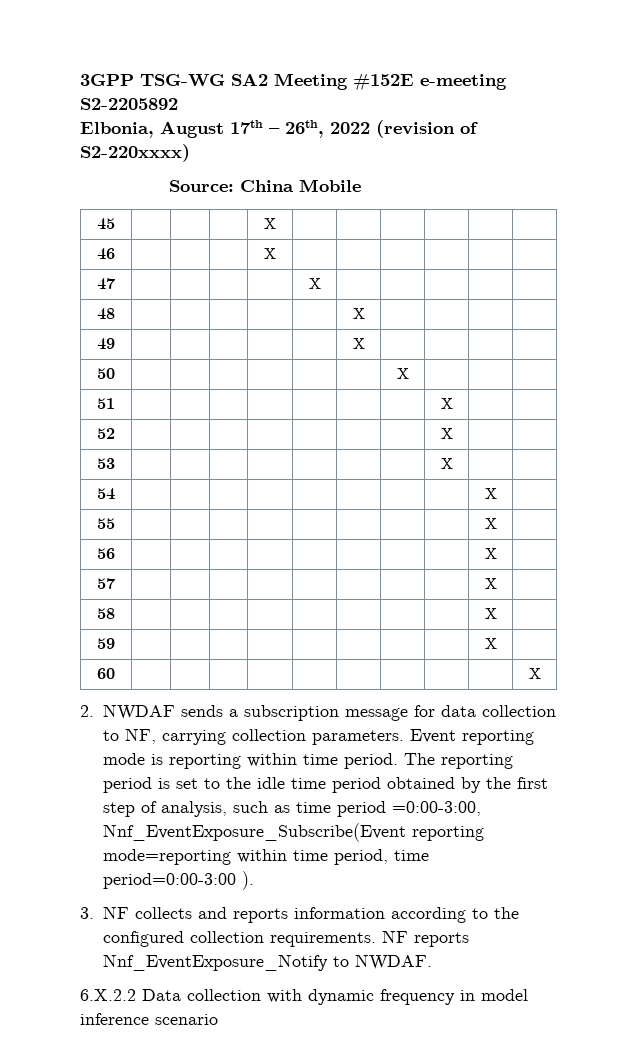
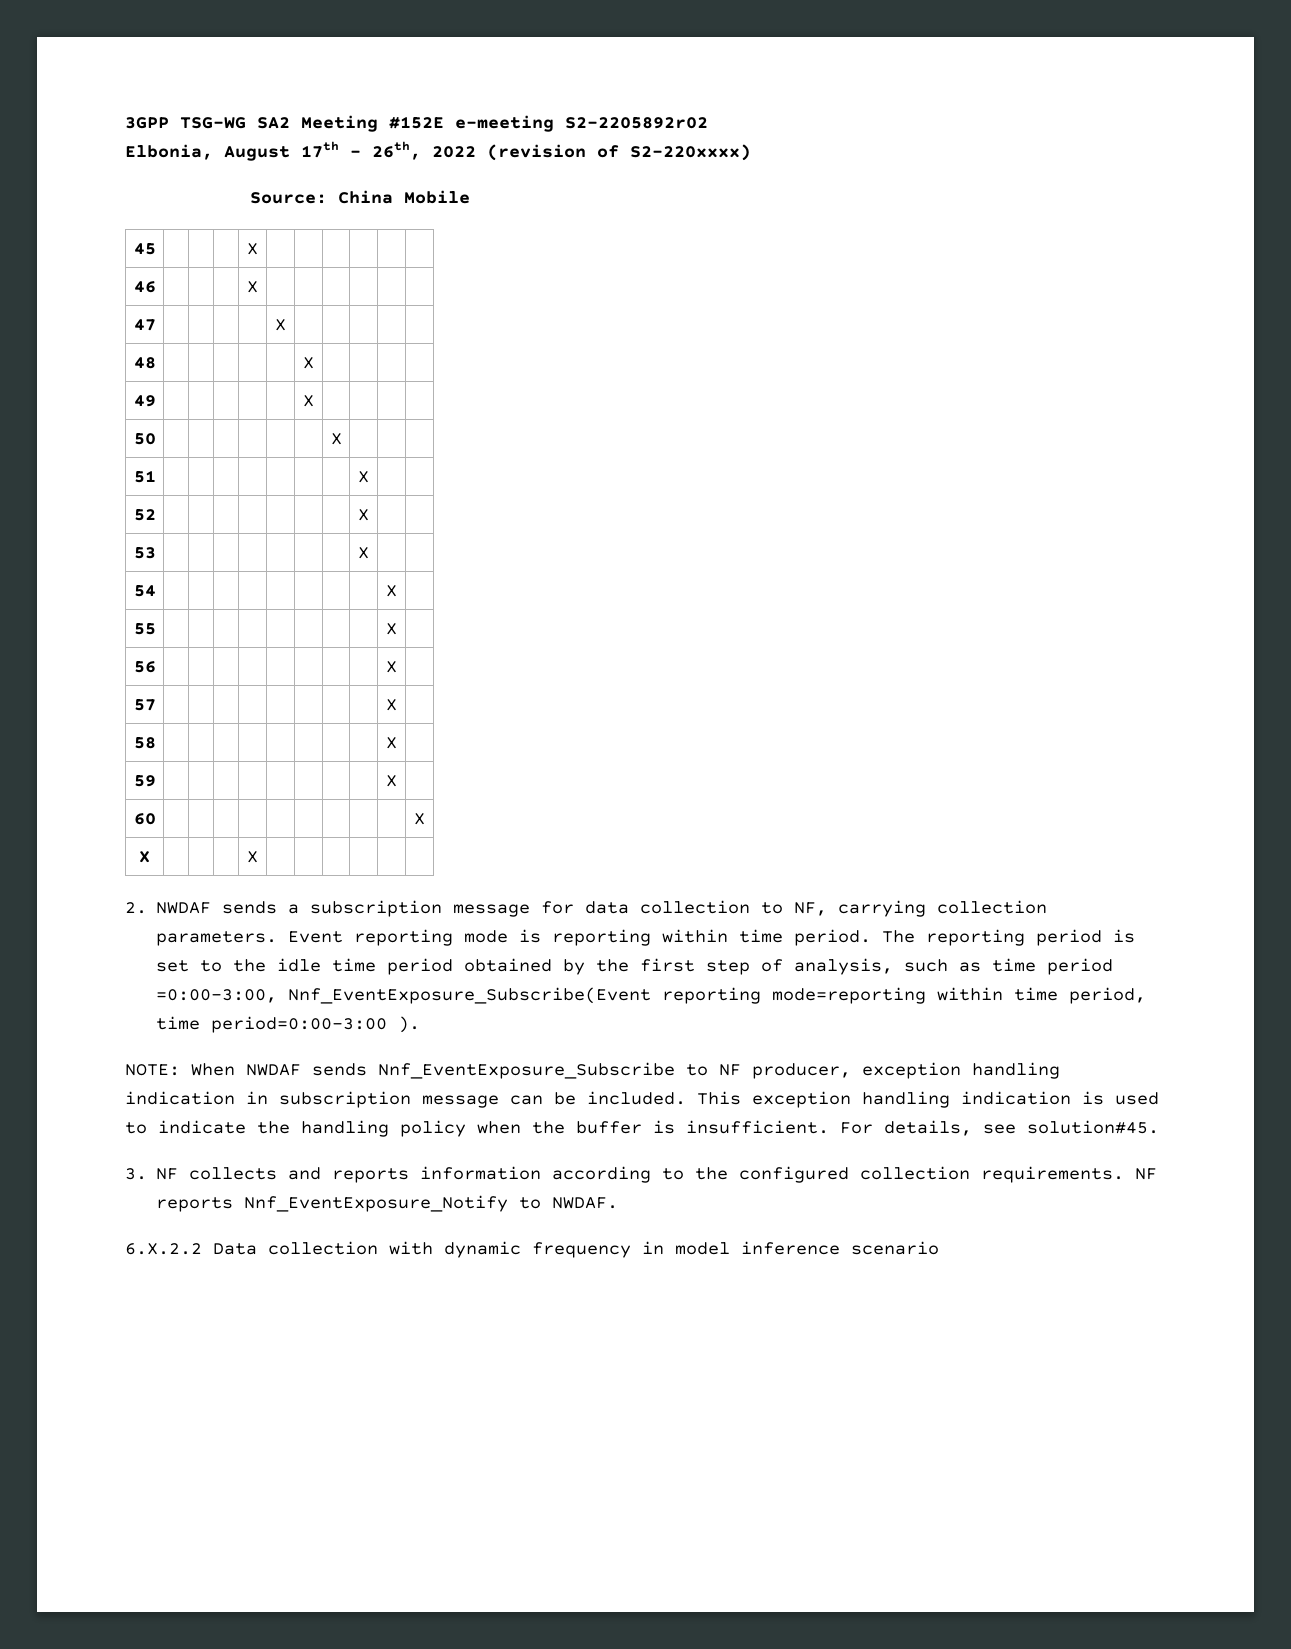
[80,98,178,110] S2-2205892 -> [565,117,708,129] S2-2205892r02
(541, 673) none -> [139,851,150,863] [247,851,258,863] // X | | | | X | | | | | |
(254, 880) none -> [125,1062,1060,1079] [125,1091,1159,1108] [125,1120,1159,1137] // NOTE: When NWDAF sends Nnf_EventExposure_Subscribe to NF producer, exception handling indication in subscription message can be included. This exception handling indication is used to indicate the handling policy when the buffer is insufficient. For details, see solution#45.

